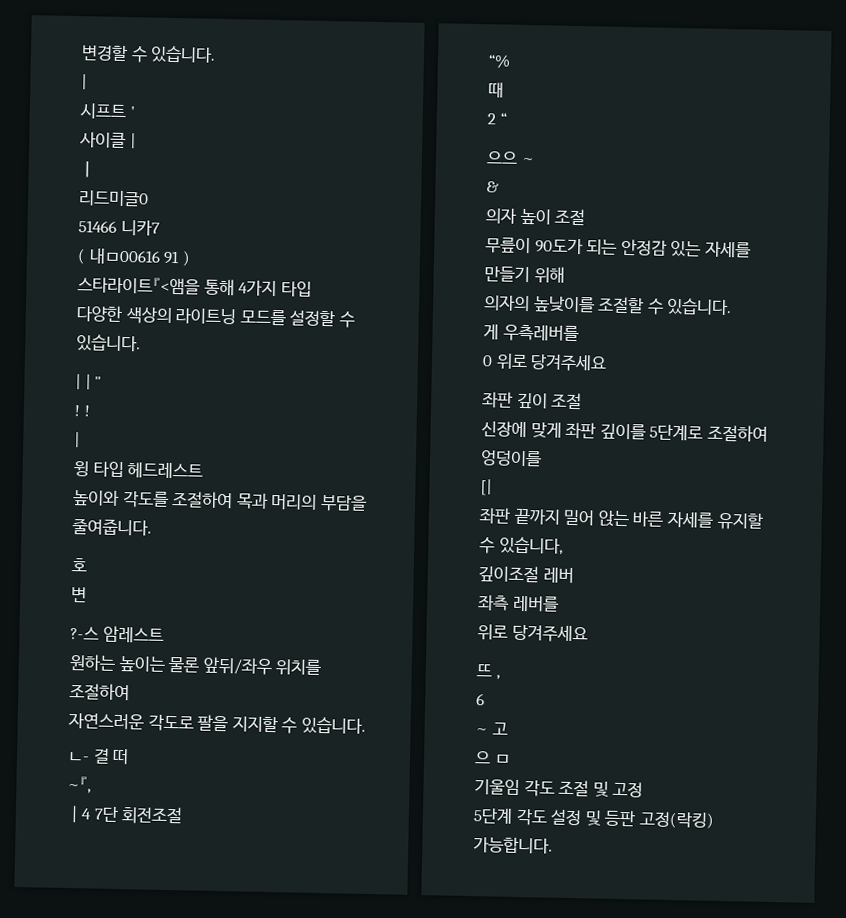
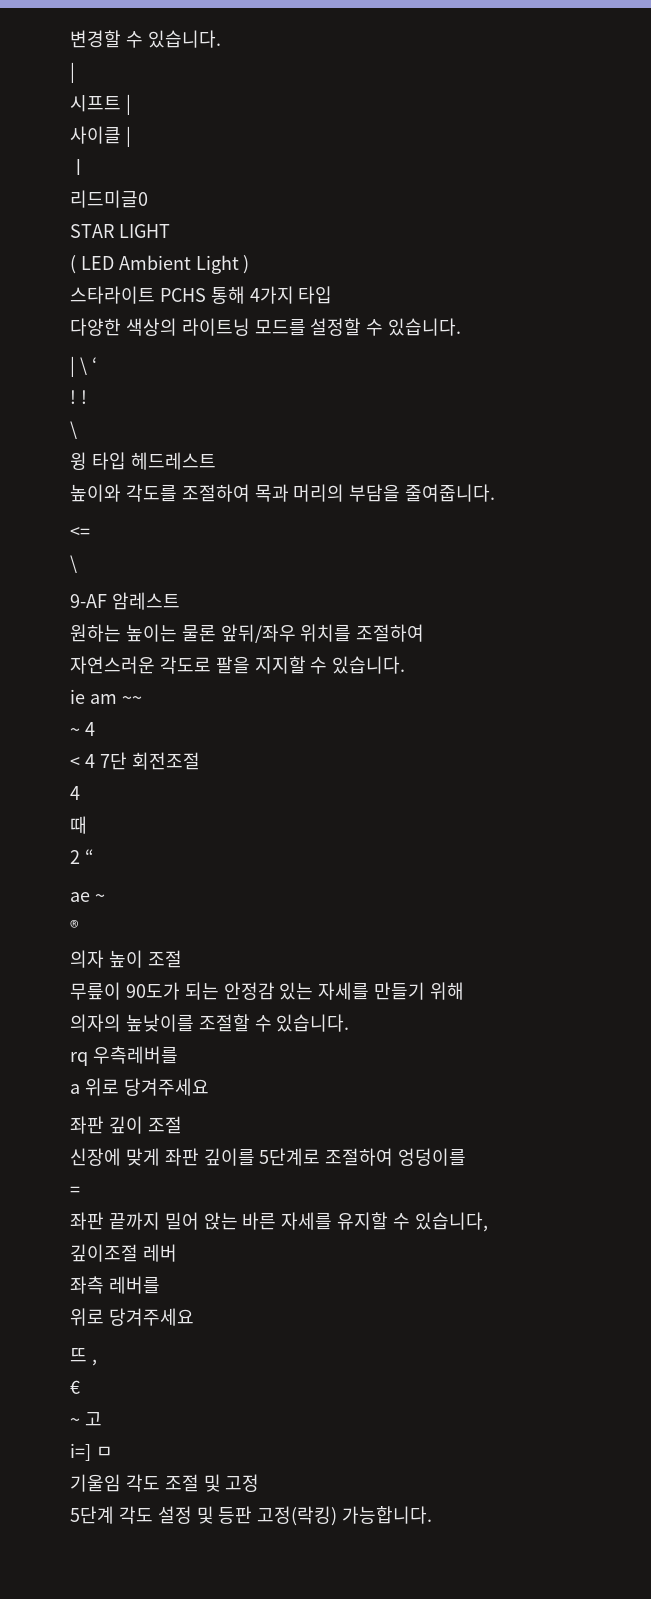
[129,106,135,118] ' -> [125,94,131,115] |
[78,219,160,236] 51466 니카7 -> [70,224,170,238] STAR LIGHT
[88,248,181,265] 내ㅁ00616 91 -> [80,255,239,274] LED Ambient Light
[152,277,200,295] 『<앰을 -> [159,288,206,302] PCHS
[84,374,103,390] | " -> [79,357,97,375] \ ‘
[74,432,80,448] | -> [70,421,77,439] \
[71,558,87,572] [71,587,87,603] [70,626,99,640] 호 // 변 // ?-스 -> [70,527,90,538] [70,555,77,573] [70,594,107,608] <= // \ // 9-AF
[67,748,130,765] [67,776,91,794] [66,804,83,824] ㄴ- 결 떠 // ~『, // ｜ -> [70,689,142,704] [70,722,95,736] [70,757,80,768] ie am ~~ // ~ 4 // <
[488,54,511,69] “% -> [70,786,80,800] 4
[486,151,518,164] 으으 -> [70,892,90,902] ae
[486,181,499,193] & -> [70,920,79,934] ®
[483,324,499,340] 게 -> [70,1052,88,1066] rq
[482,355,493,367] 0 -> [70,1084,80,1094] a
[480,479,492,496] [| -> [70,1186,80,1196] =
[476,693,485,706] 6 -> [70,1380,80,1394] €
[474,751,491,764] 으 -> [70,1443,91,1461] i=]

